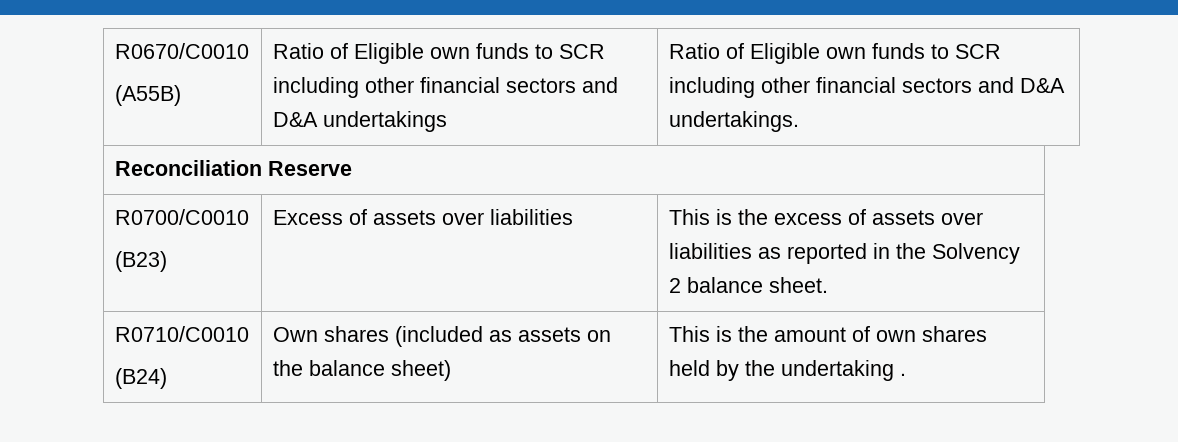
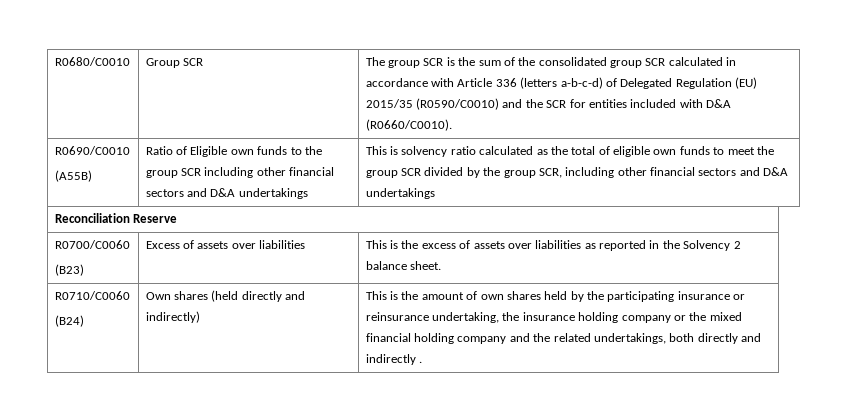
[114,43,249,59] R0670/C0010 -> [54,57,130,66] [145,58,204,68] [365,57,737,68] [365,77,758,89] [365,98,732,110] [365,119,452,131] [54,146,130,155] R0680/C0010 | Group SCR | The group SCR is the sum of the consolidated group SCR calculated in accordance with Article 336 (letters a-b-c-d) of Delegated Regulation (EU) 2015/35 (R0590/C0010) and the SCR for entities included with D&A (R0660/C0010). // R0690/C0010
(553, 51) none -> [304,146,322,155] [145,170,178,178] the group
[668,43,1001,64] [668,77,1065,98] [668,111,799,132] Ratio of Eligible own funds to SCR including other financial sectors and D&A undertakings. -> [365,146,774,157] [365,167,789,178] [365,188,435,199] This is solvency ratio calculated as the total of eligible own funds to meet the group SCR divided by the group SCR, including other financial sectors and D&A undertakings
[114,209,249,225] R0700/C0010 -> [54,240,130,249] R0700/C0060
[114,326,249,342] R0710/C0010 -> [54,291,130,300] R0710/C0060
[394,326,611,347] [272,360,451,381] (included as assets on the balance sheet) -> [211,290,306,302] [145,311,200,323] (held directly and indirectly)
[780,360,894,381] undertaking -> [607,291,746,302] [365,312,742,323] [365,333,762,344] [365,354,416,365] participating insurance or reinsurance undertaking, the insurance holding company or the mixed financial holding company and the related undertakings, both directly and indirectly

